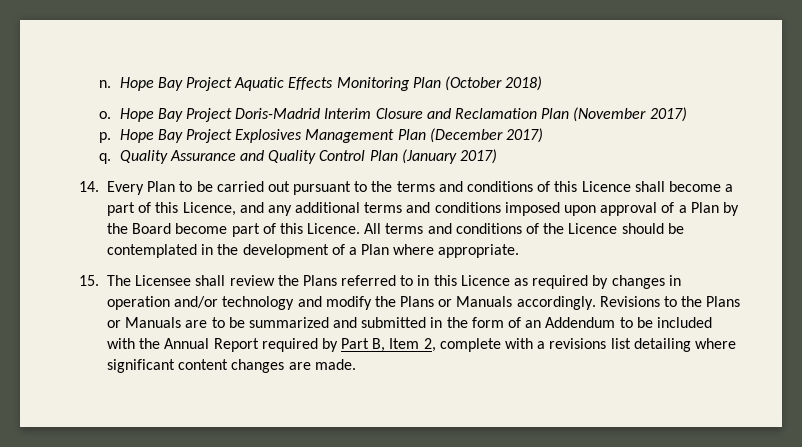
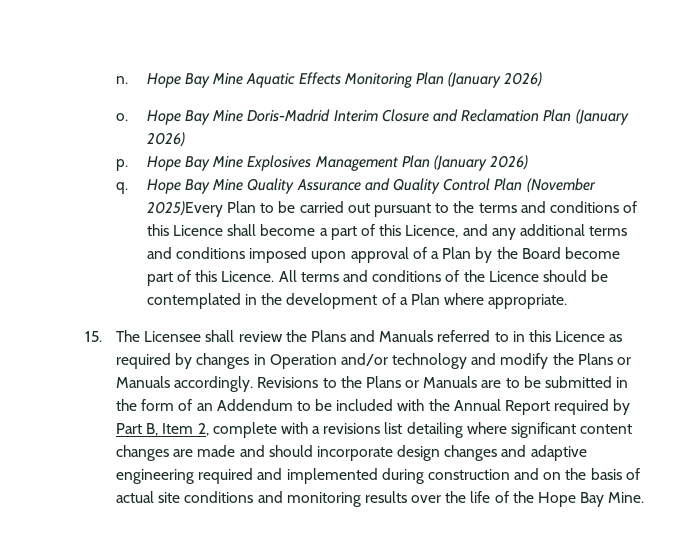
[186,77,233,91] Project -> [212,73,244,85] Mine
[445,76,543,91] (October 2018) -> [448,72,543,88] (January 2026)
[186,108,233,122] Project -> [212,110,244,122] Mine
[573,107,687,122] (November 2017) -> [575,109,629,125] [146,132,185,147] (January 2026)
[186,129,233,143] Project -> [212,156,244,168] Mine
[429,128,544,143] (December 2017) -> [434,155,529,171] (January 2026)
(112, 158) none -> [146,179,244,194] Hope Bay Mine
[401,149,498,164] [79,181,144,195] (January 2017) // 14. Every -> [526,178,596,193] [146,201,223,217] (November 2025)Every
(337, 280) none -> [350,330,434,342] and Manuals
[106,296,170,310] operation -> [269,354,337,369] Operation
[248,317,358,328] summarized and -> (541, 382) none
[314,359,356,370] made. -> [197,445,587,461] [115,468,640,484] [115,491,645,507] made and should incorporate design changes and adaptive engineering required and implemented during construction and on the basis of actual site conditions and monitoring results over the life of the Hope Bay Mine.

